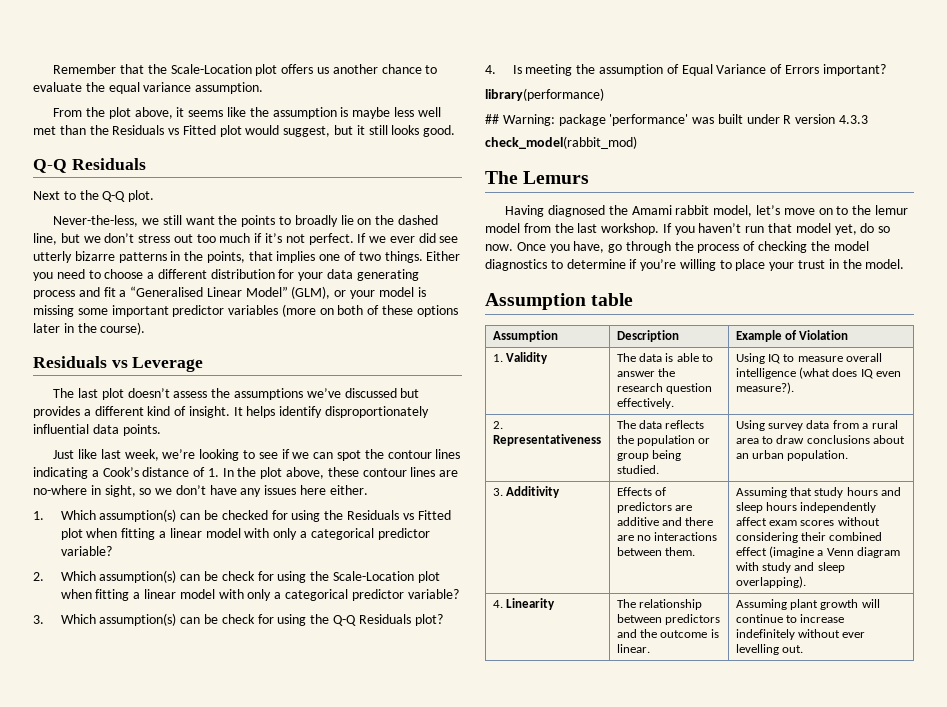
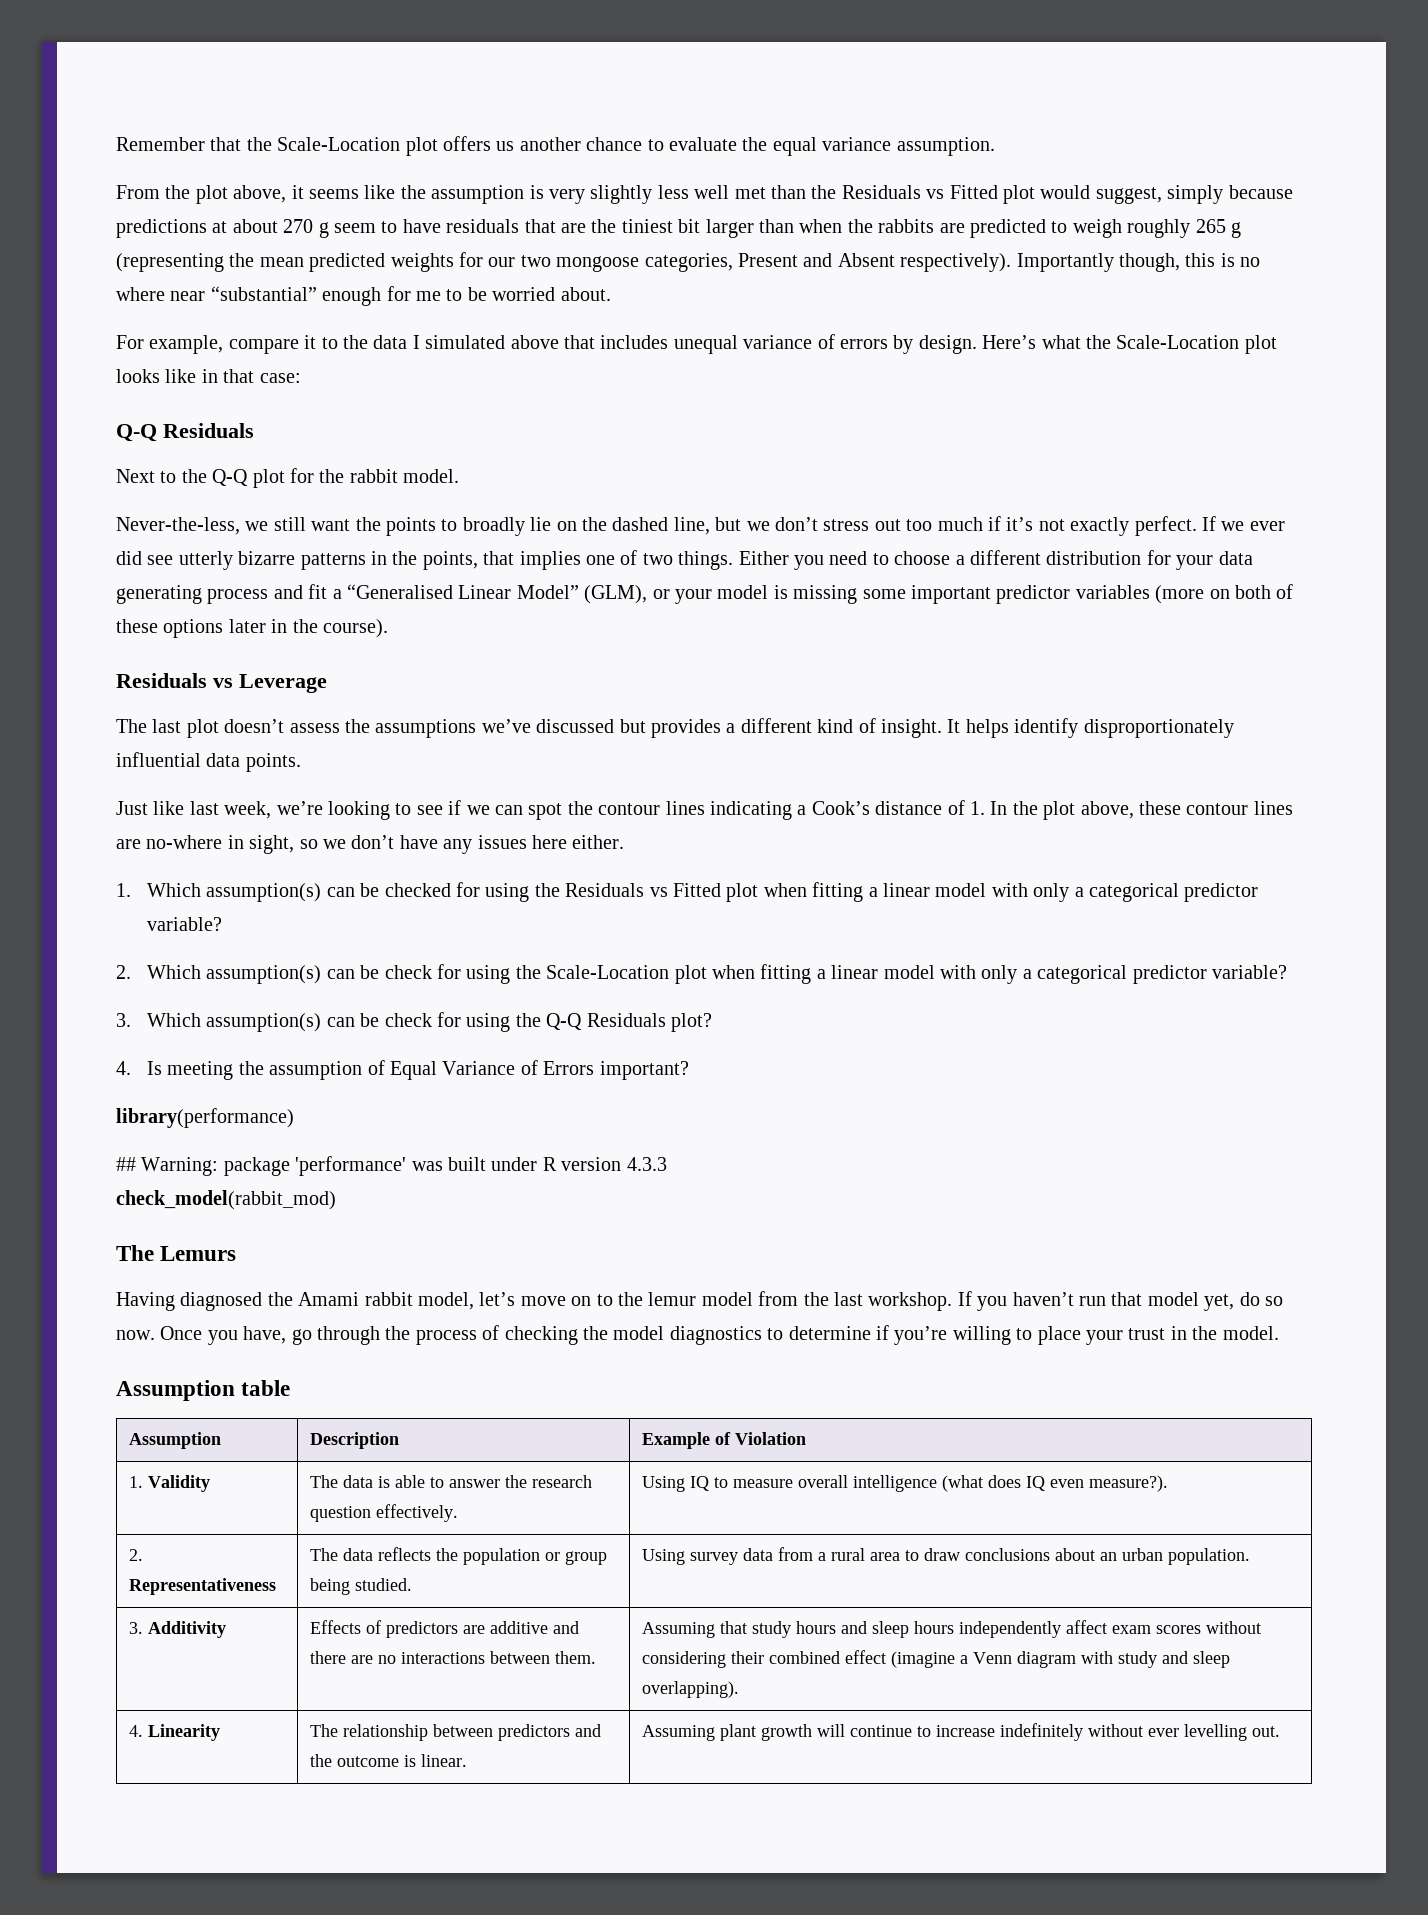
[352,107,391,119] maybe -> [549,185,653,204] very slightly
[334,125,456,137] but it still looks good. -> [1167,185,1293,204] [116,219,1241,238] [116,252,1261,272] [116,286,611,306] [116,334,1277,354] [116,369,301,383] simply because predictions at about 270 g seem to have residuals that are the tiniest bit larger than when the rabbits are predicted to weigh roughly 265 g (representing the mean predicted weights for our two mongoose categories, Present and Absent respectively). Importantly though, this is no where near “substantial” enough for me to be worried about. // For example, compare it to the data I simulated above that includes unequal variance of errors by design. Here’s what the Scale-Location plot looks like in that case:
[128,190,155,202] plot. -> [252,468,460,488] plot for the rabbit model.
(305, 238) none -> [1070,517,1130,536] exactly

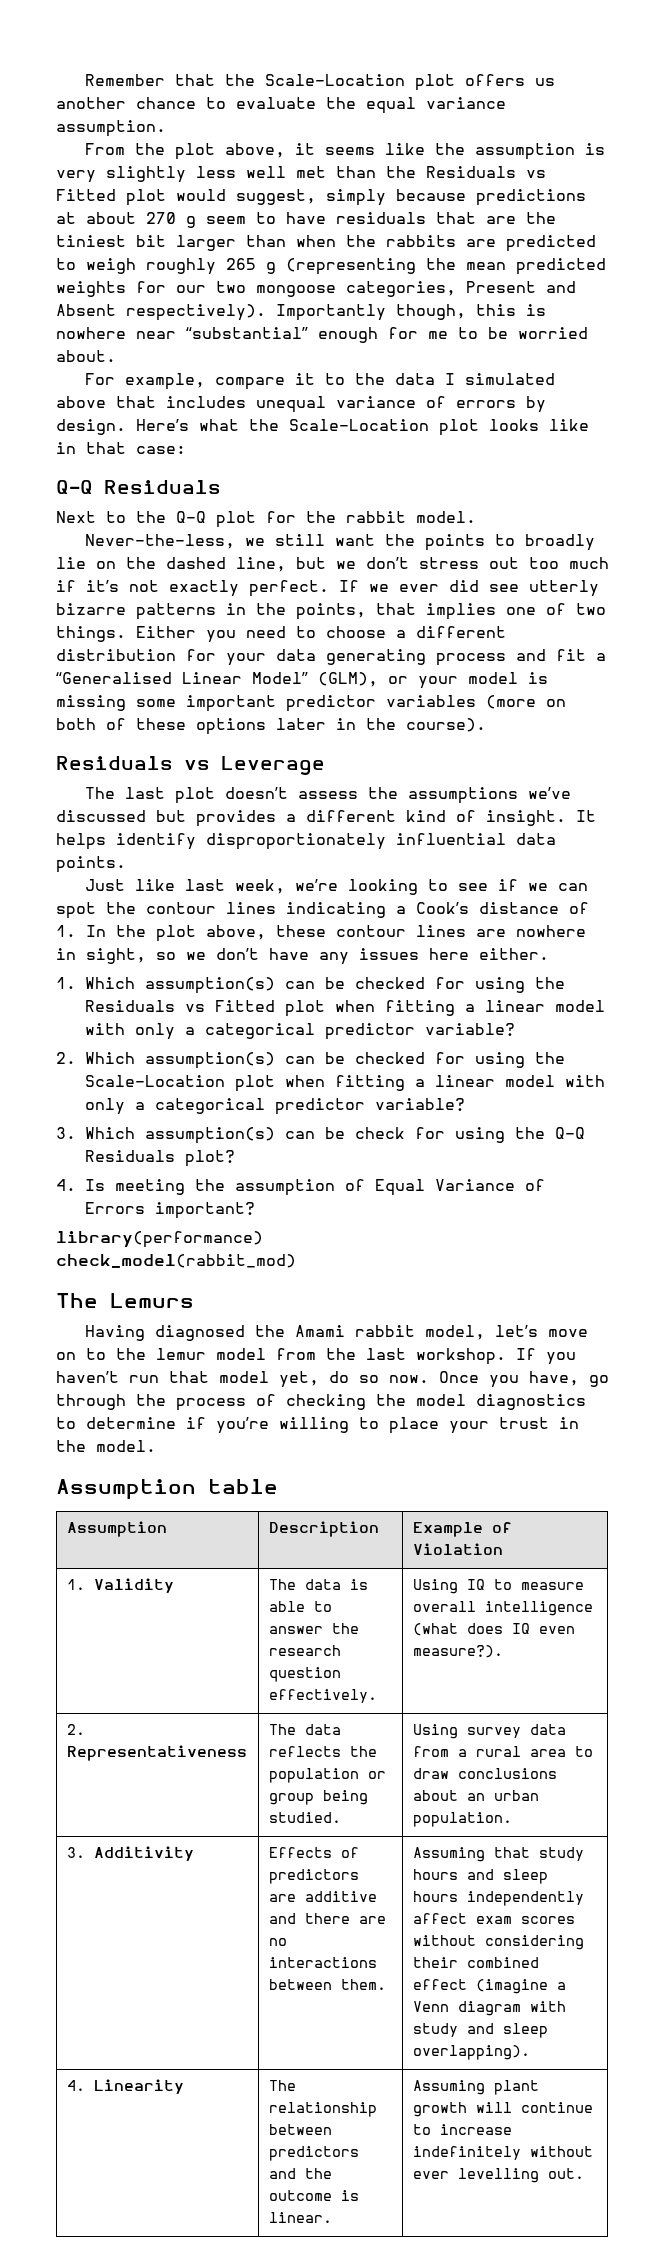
[1240,257,1261,267] [116,287,165,301] no where -> [56,327,126,339] nowhere
[146,835,223,849] no-where -> [516,925,586,937] nowhere
[384,965,432,979] check -> [354,1052,425,1064] checked
[116,1156,667,1176] // ## Warning: package 'performance' was built under R version 4.3.3 -> (263, 1239) none

